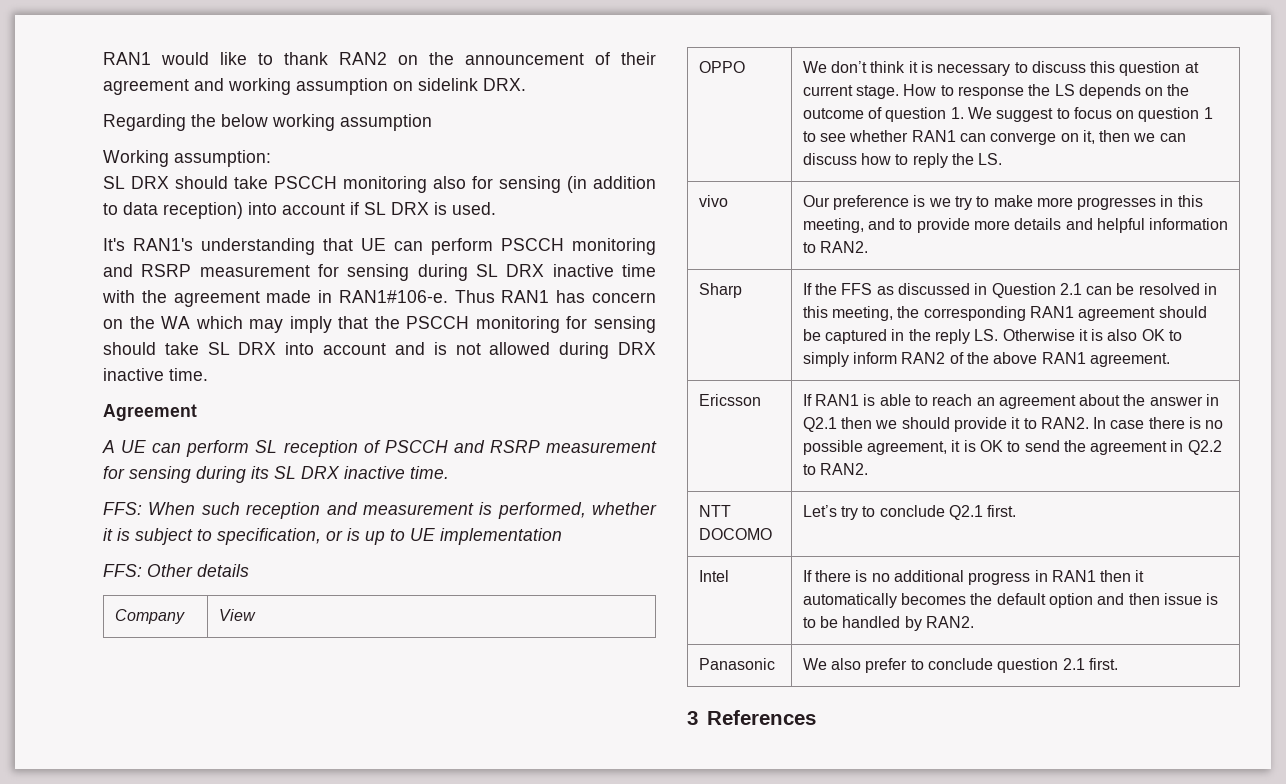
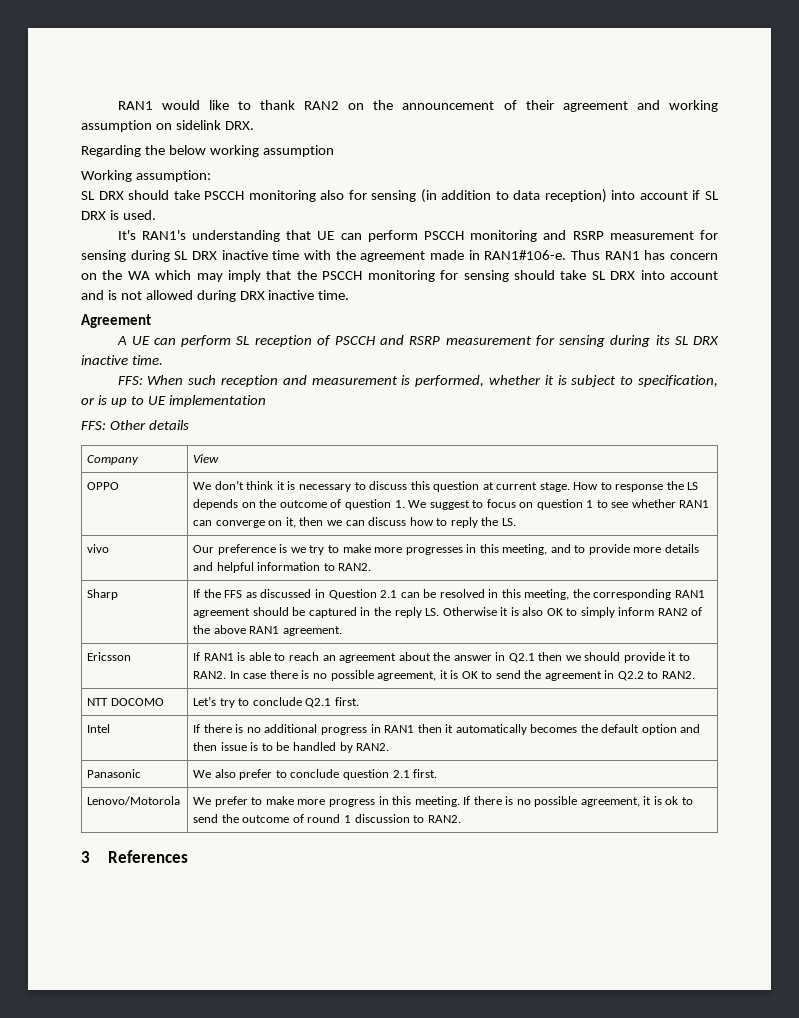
(1118, 664) none -> [87,796,181,805] [193,796,693,807] [193,814,461,823] // Lenovo/Motorola | We prefer to make more progress in this meeting. If there is no possible agreement, it is ok to send the outcome of round 1 discussion to RAN2.

